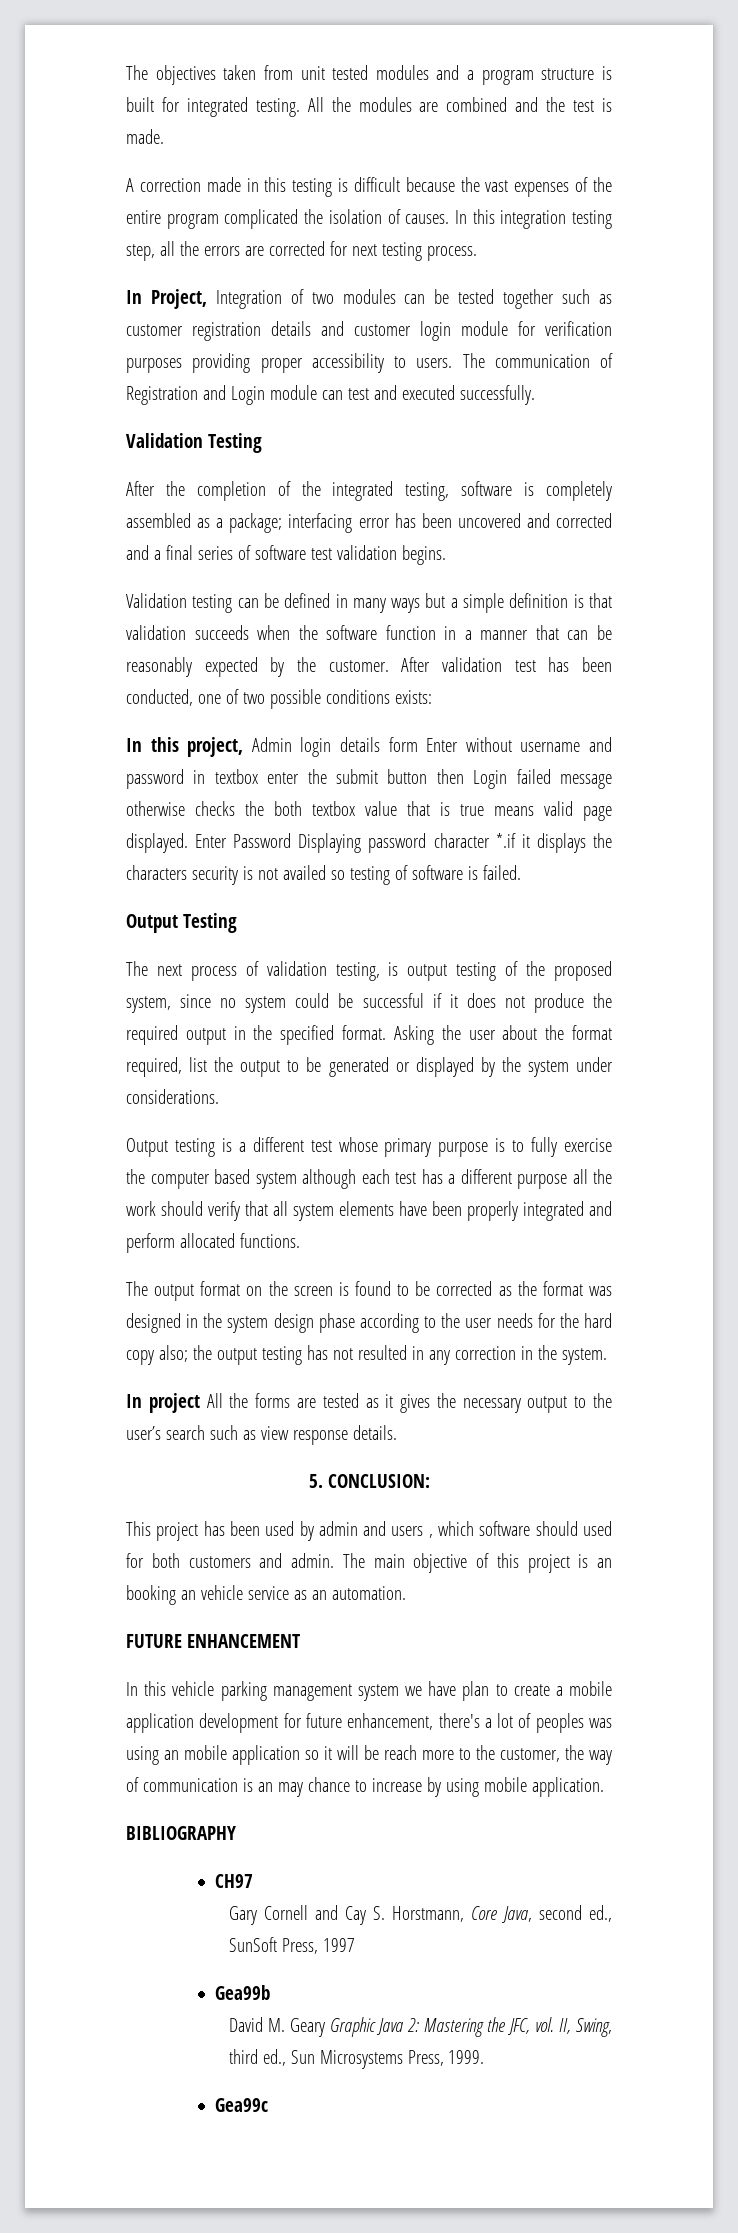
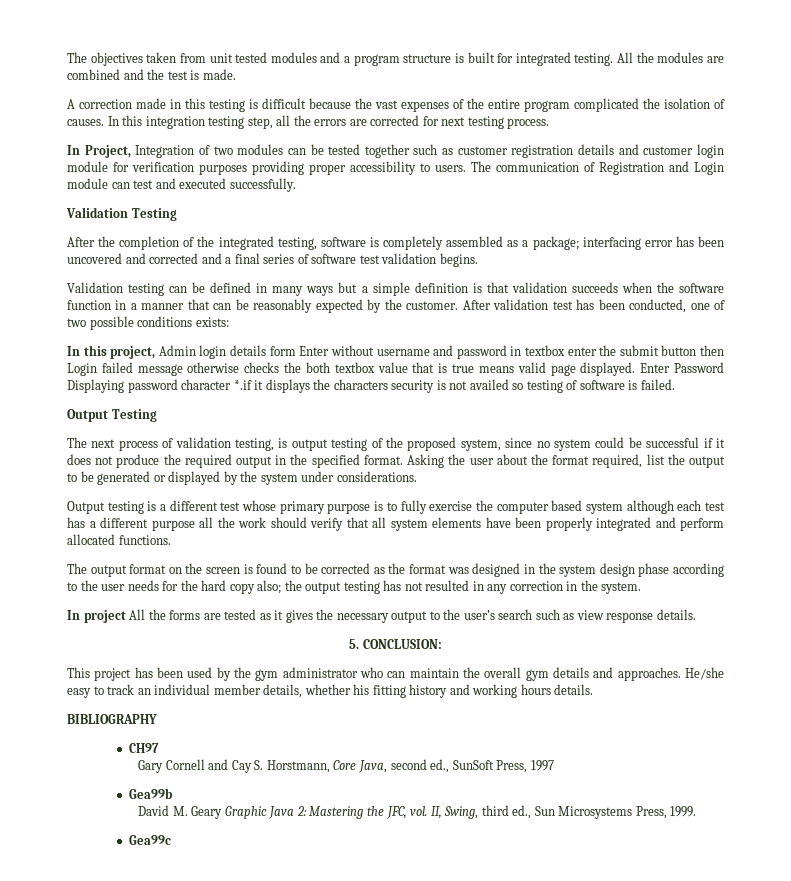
[318,1521,613,1538] [126,1553,612,1573] [126,1585,406,1605] [126,1634,300,1648] [126,1681,613,1701] [126,1713,613,1733] [126,1745,612,1765] [126,1777,604,1797] admin and users , which software should used for both customers and admin. The main objective of this project is an booking an vehicle service as an automation. // FUTURE ENHANCEMENT // In this vehicle parking management system we have plan to create a mobile application development for future enhancement, there's a lot of peoples was using an mobile application so it will be reach more to the customer, the way of communication is an may chance to increase by using mobile application. -> [234,667,724,681] [67,684,594,698] the gym administrator who can maintain the overall gym details and approaches. He/she easy to track an individual member details, whether his fitting history and working hours details.

